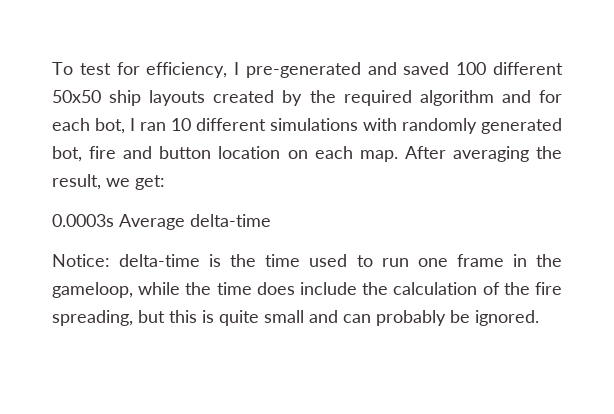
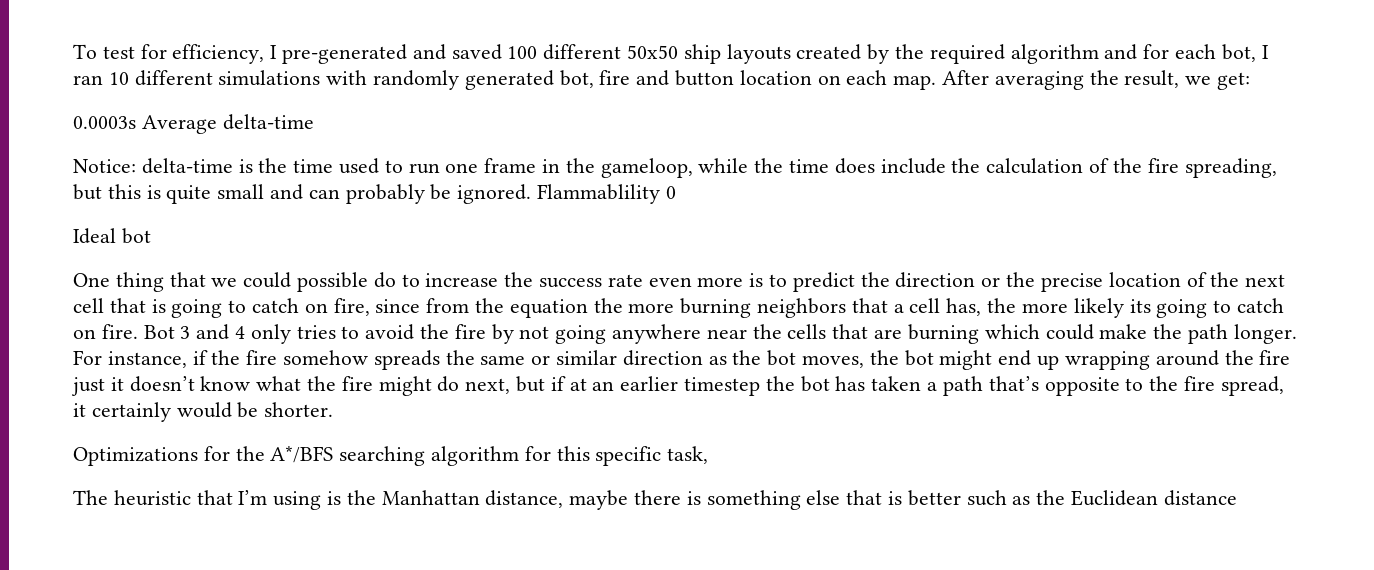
(539, 318) none -> [537,184,676,204] [73,228,151,244] [73,272,1286,292] [73,298,1284,318] [73,324,1297,344] [73,350,1291,370] [71,376,1284,396] [73,402,334,422] [73,446,709,466] [73,490,1237,510] Flammablility 0 // Ideal bot // One thing that we could possible do to increase the success rate even more is to predict the direction or the precise location of the next cell that is going to catch on fire, since from the equation the more burning neighbors that a cell has, the more likely its going to catch on fire. Bot 3 and 4 only tries to avoid the fire by not going anywhere near the cells that are burning which could make the path longer. For instance, if the fire somehow spreads the same or similar direction as the bot moves, the bot might end up wrapping around the fire just it doesn’t know what the fire might do next, but if at an earlier timestep the bot has taken a path that’s opposite to the fire spread, it certainly would be shorter. // Optimizations for the A*/BFS searching algorithm for this specific task, // The heuristic that I’m using is the Manhattan distance, maybe there is something else that is better such as the Euclidean distance

